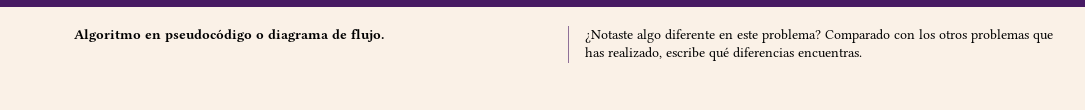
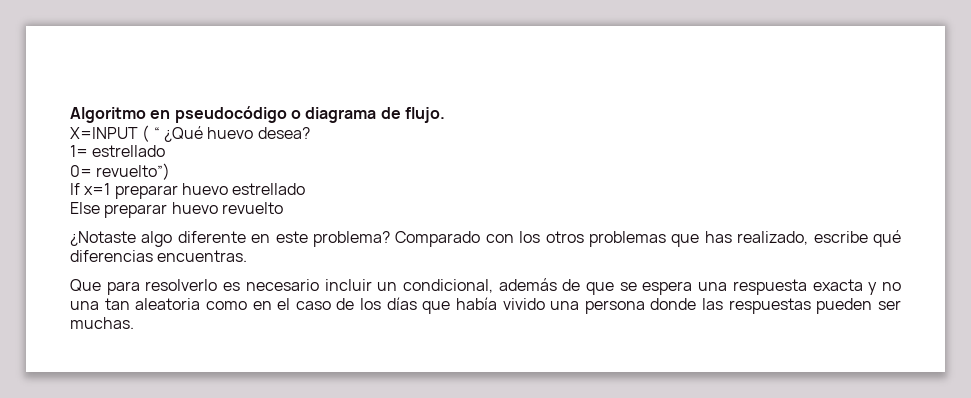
(384, 35) none -> [70,125,310,142] [70,145,166,157] [70,163,171,180] [70,183,306,199] [70,202,283,218] // X=INPUT ( “ ¿Qué huevo desea? // 1= estrellado // 0= revuelto”) // If x=1 preparar huevo estrellado // Else preparar huevo revuelto
(862, 53) none -> [70,278,902,295] [70,297,902,314] [70,317,134,329] // Que para resolverlo es necesario incluir un condicional, además de que se espera una respuesta exacta y no una tan aleatoria como en el caso de los días que había vivido una persona donde las respuestas pueden ser muchas.

